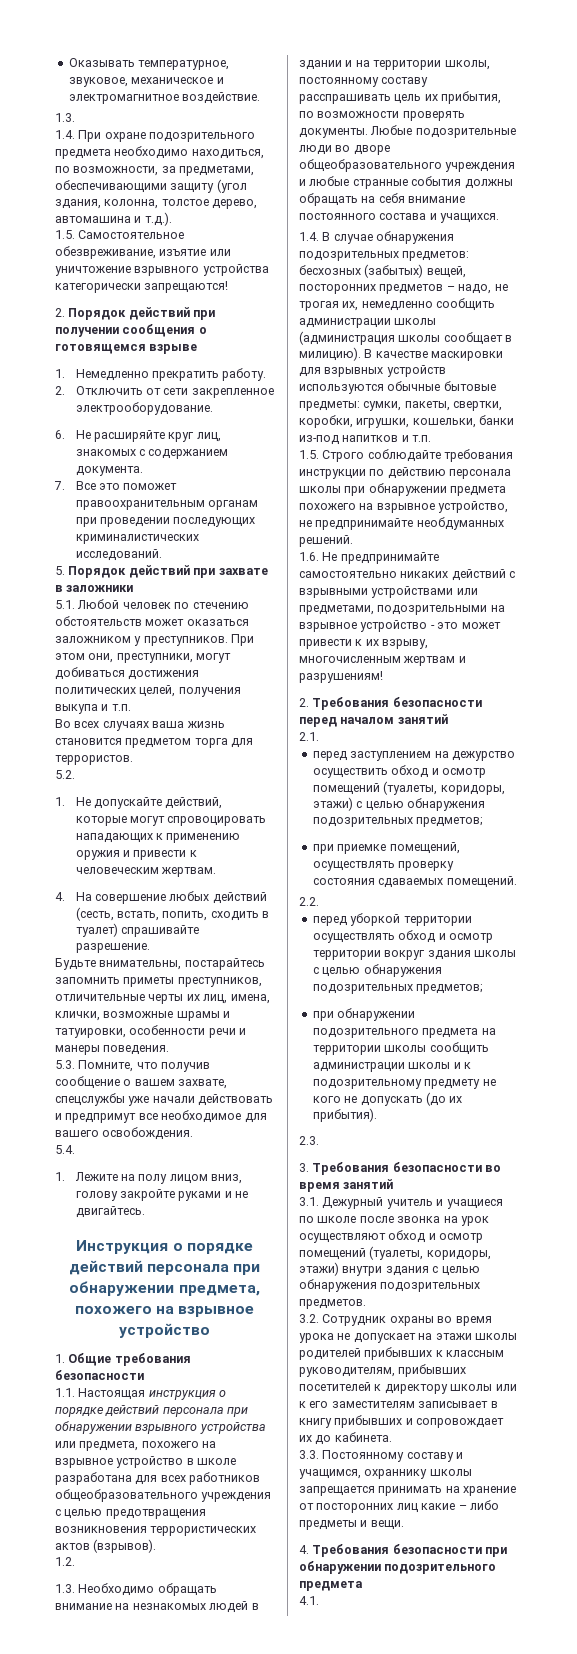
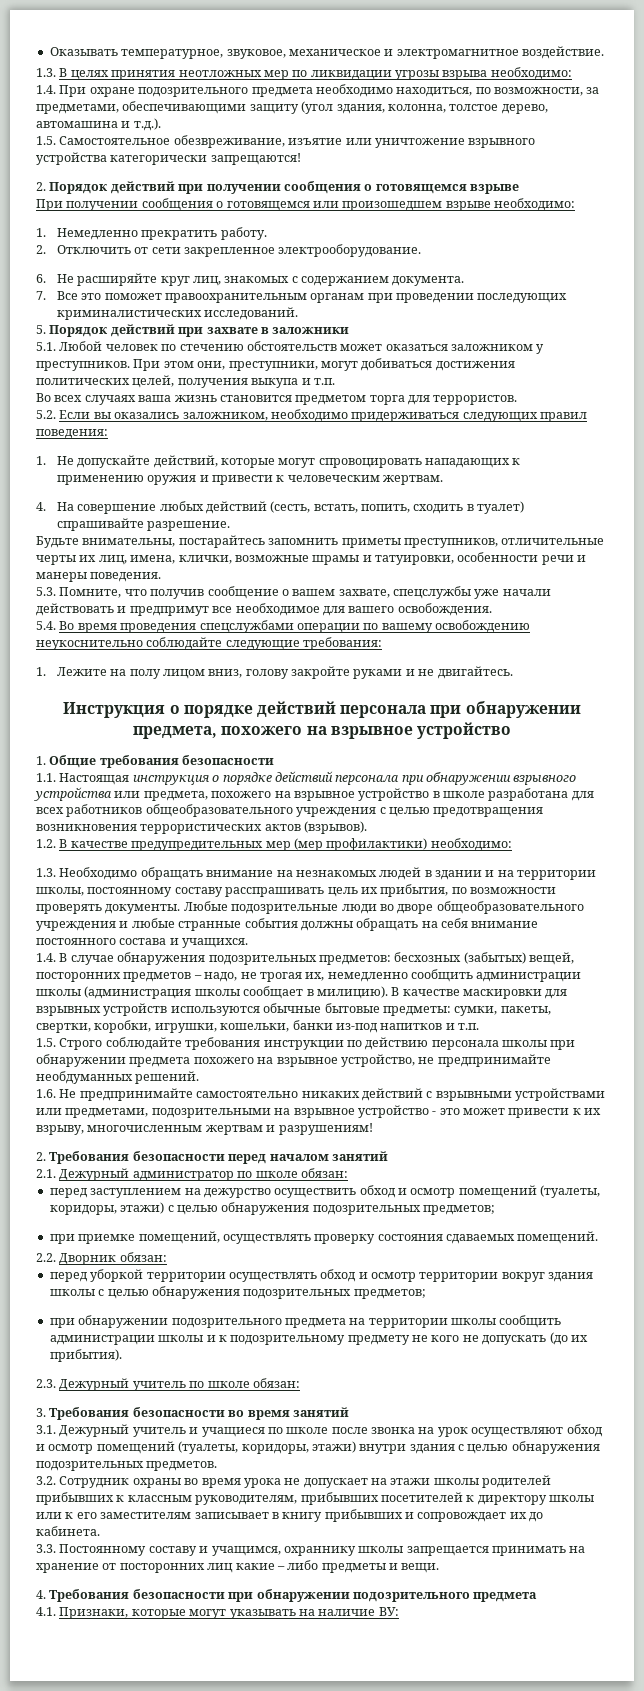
(75, 117) none -> [59,67,572,80] В целях принятия неотложных мер по ликвидации угрозы взрыва необходимо:
(198, 349) none -> [36,198,575,211] // При получении сообщения о готовящемся или произошедшем взрыве необходимо:
(75, 774) none -> [59,409,587,422] [36,429,108,439] Если вы оказались заложником, необходимо придерживаться следующих правил поведения:
(75, 1149) none -> [59,620,530,633] [36,637,383,650] Во время проведения спецслужбами операции по вашему освобождению неукоснительно соблюдайте следующие требования:
(75, 1561) none -> [59,838,512,851] В качестве предупредительных мер (мер профилактики) необходимо:
(319, 736) none -> [59,1168,348,1181] Дежурный администратор по школе обязан:
(319, 901) none -> [59,1252,167,1265] Дворник обязан:
(319, 1140) none -> [59,1378,300,1391] Дежурный учитель по школе обязан:
(319, 1600) none -> [59,1607,399,1619] Признаки, которые могут указывать на наличие ВУ:

